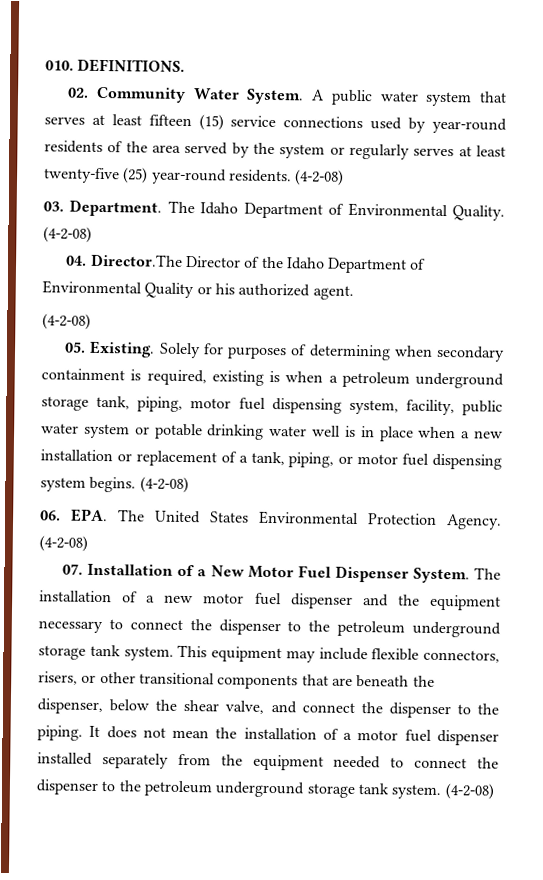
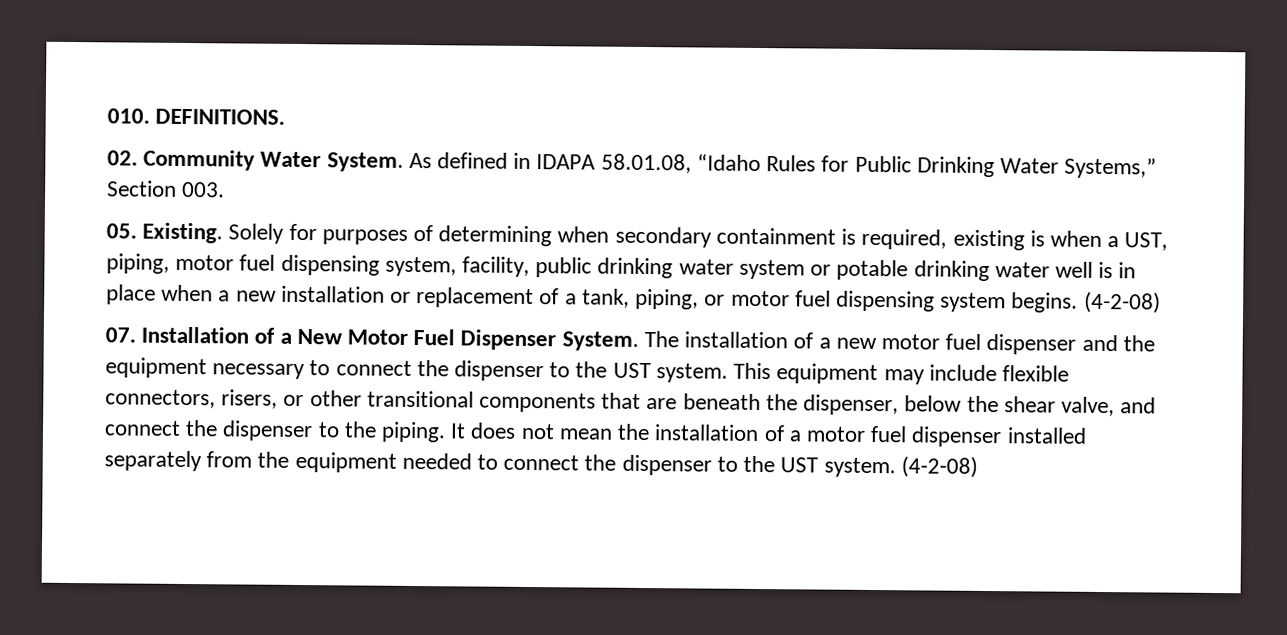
[311,89,508,107] [44,114,508,134] [44,140,506,160] [43,167,345,186] [43,199,505,221] [43,226,92,243] [66,253,427,274] [42,280,354,300] [42,313,91,330] A public water system that serves at least fifteen (15) service connections used by year-round residents of the area served by the system or regularly serves at least twenty-five (25) year-round residents. (4-2-08) // 03. Department. The Idaho Department of Environmental Quality. (4-2-08) // 04. Director.The Director of the Idaho Department of Environmental Quality or his authorized agent. // (4-2-08) -> [408,152,1158,179] [107,180,226,198] As defined in IDAPA 58.01.08, “Idaho Rules for Public Drinking Water Systems,” Section 003.
[341,371,504,389] [41,395,131,411] petroleum underground storage tank, -> [1124,232,1169,251] UST,
(503, 408) none -> [597,257,674,279] drinking
[40,508,502,530] [39,535,88,552] // 06. EPA. The United States Environmental Protection Agency. (4-2-08) -> (1161, 302) none
[337,620,501,638] [38,644,121,660] petroleum underground storage tank -> [612,362,651,379] UST
[143,780,389,798] petroleum underground storage tank -> [780,457,819,473] UST

